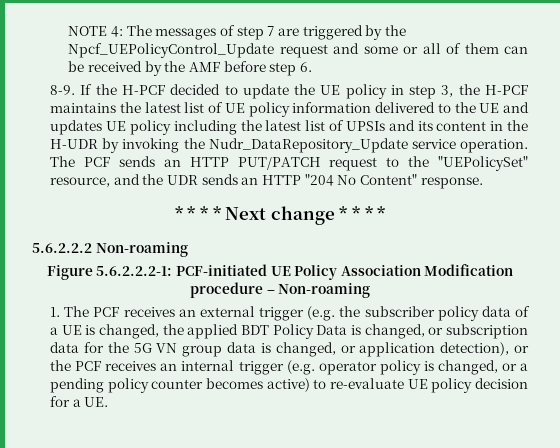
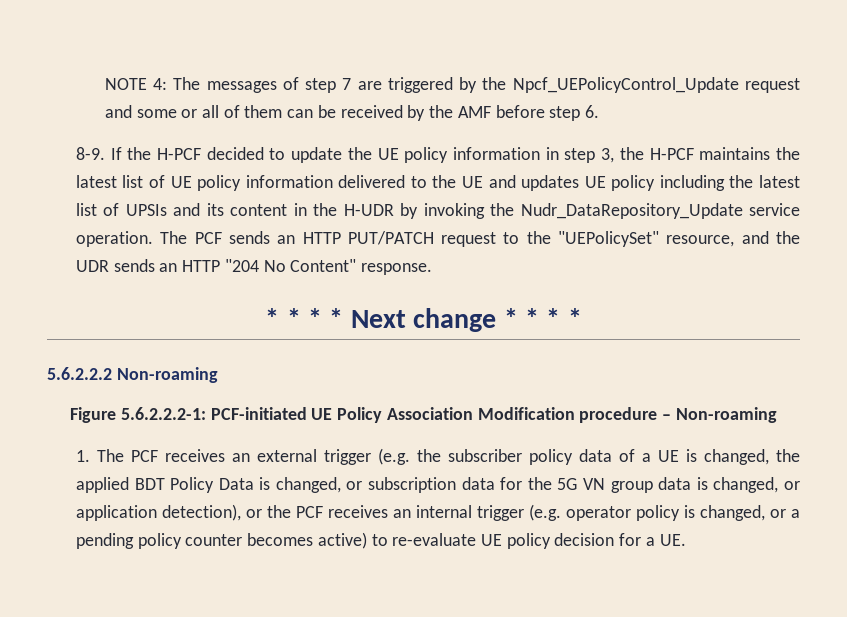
(387, 91) none -> [453,147,541,160] information

